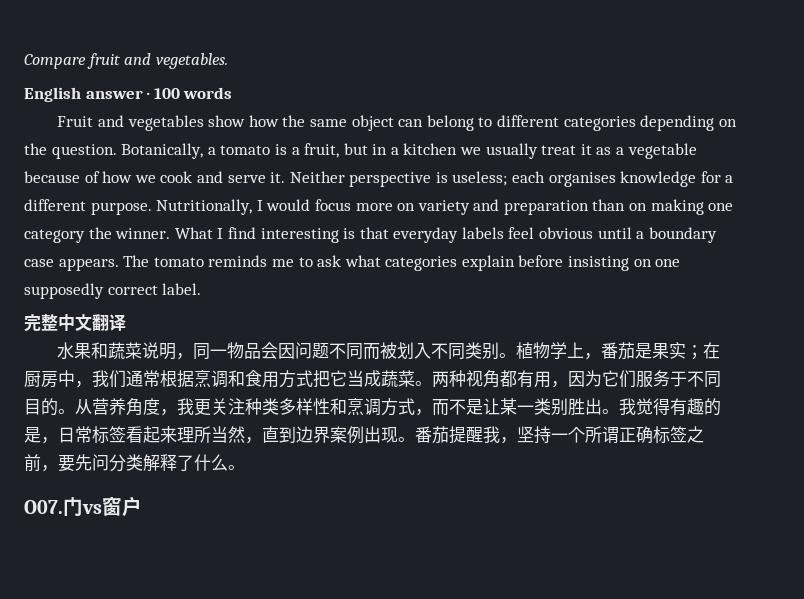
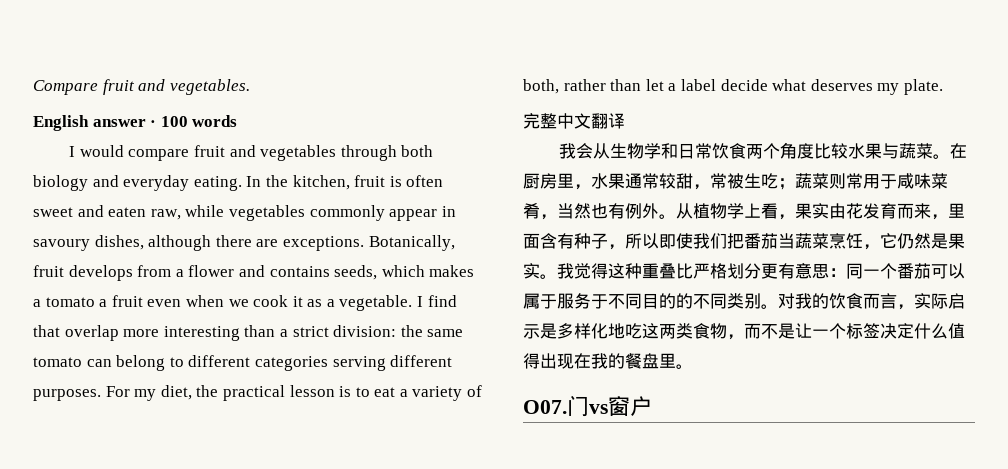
[57,115,279,131] Fruit and vegetables show how -> [69,145,434,161] [33,175,444,191] [33,205,456,221] [33,235,455,251] [33,265,475,281] [33,295,457,311] [33,325,397,341] I would compare fruit and vegetables through both biology and everyday eating. In the kitchen, fruit is often sweet and eaten raw, while vegetables commonly appear in savoury dishes, although there are exceptions. Botanically, fruit develops from a flower and contains seeds, which makes a tomato a fruit even when we cook it as a vegetable. I find that overlap more interesting than a strict division:
[351,115,394,131] object -> [33,357,82,367] tomato
[640,115,737,131] [24,143,697,159] [24,171,734,187] [24,199,734,215] [24,227,717,243] [24,255,681,271] [24,283,202,299] [24,314,126,332] [57,342,721,360] [24,370,721,388] [24,398,721,416] [24,426,704,444] [24,454,228,472] depending on the question. Botanically, a tomato is a fruit, but in a kitchen we usually treat it as a vegetable because of how we cook and serve it. Neither perspective is useless; each organises knowledge for a different purpose. Nutritionally, I would focus more on variety and preparation than on making one category the winner. What I find interesting is that everyday labels feel obvious until a boundary case appears. The tomato reminds me to ask what categories explain before insisting on one supposedly correct label. // 完整中文翻译 // 水果和蔬菜说明，同一物品会因问题不同而被划入不同类别。植物学上，番茄是果实；在厨房中，我们通常根据烹调和食用方式把它当成蔬菜。两种视角都有用，因为它们服务于不同目的。从营养角度，我更关注种类多样性和烹调方式，而不是让某一类别胜出。我觉得有趣的是，日常标签看起来理所当然，直到边界案例出现。番茄提醒我，坚持一个所谓正确标签之前，要先问分类解释了什么 -> [332,355,453,371] [33,385,483,401] [523,79,943,95] [523,113,625,129] [559,142,968,159] [523,173,948,190] [523,202,965,220] [523,233,965,250] [523,263,965,279] [523,293,965,310] [523,323,965,340] [523,353,676,369] serving different purposes. For my diet, the practical lesson is to eat a variety of both, rather than let a label decide what deserves my plate. // 完整中文翻译 // 我会从生物学和日常饮食两个角度比较水果与蔬菜。在厨房里，水果通常较甜，常被生吃；蔬菜则常用于咸味菜肴，当然也有例外。从植物学上看，果实由花发育而来，里面含有种子，所以即使我们把番茄当蔬菜烹饪，它仍然是果实。我觉得这种重叠比严格划分更有意思：同一个番茄可以属于服务于不同目的的不同类别。对我的饮食而言，实际启示是多样化地吃这两类食物，而不是让一个标签决定什么值得出现在我的餐盘里

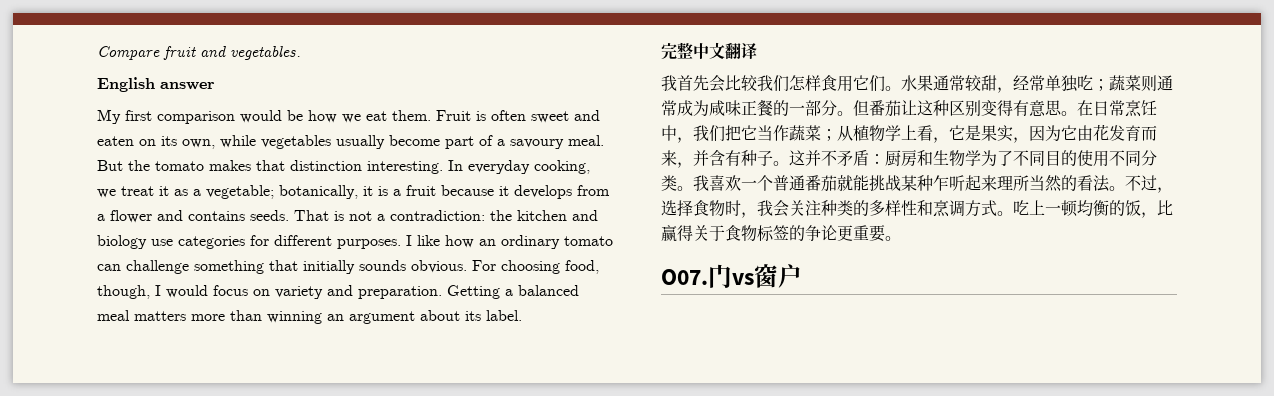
[150,115,238,127] [69,145,434,161] [33,175,386,191] · 100 words // I would compare fruit and vegetables through both biology and everyday eating. In the kitchen, fruit -> [97,109,471,124] // My first comparison would be how we eat them. Fruit
[150,205,456,221] [33,235,455,251] [33,265,64,277] raw, while vegetables commonly appear in savoury dishes, although there are exceptions. Botanically, fruit -> [139,135,604,149] [97,160,590,174] [97,185,509,199] on its own, while vegetables usually become part of a savoury meal. But the tomato makes that distinction interesting. In everyday cooking, we treat it as a vegetable; botanically, it is a fruit because it
[334,265,475,280] [33,295,457,311] [33,325,464,341] [33,355,453,371] [33,385,483,401] [523,79,943,95] [523,113,625,129] [559,142,968,159] [523,173,591,190] seeds, which makes a tomato a fruit even when we cook it as a vegetable. I find that overlap more interesting than a strict division: the same tomato can belong to different categories serving different purposes. For my diet, the practical lesson is to eat a variety of both, rather than let a label decide what deserves my plate. // 完整中文翻译 // 我会从生物学和日常饮食两个角度比较水果与蔬菜。在厨房里， -> [250,210,598,221] [97,235,613,249] [97,260,599,274] [97,285,579,299] [97,310,522,324] [661,42,757,60] [661,75,901,92] seeds. That is not a contradiction: the kitchen and biology use categories for different purposes. I like how an ordinary tomato can challenge something that initially sounds obvious. For choosing food, though, I would focus on variety and preparation. Getting a balanced meal matters more than winning an argument about its label. // 完整中文翻译 // 我首先会比较我们怎样食用它们。
[710,173,761,189] 常被生 -> [1013,75,1078,92] 经常单独
[846,173,948,189] [523,202,829,220] 常用于咸味菜肴，当然也有例外。从植物学上看，果实 -> [1157,75,1173,91] [661,99,1157,117] [661,125,1077,143] 通常成为咸味正餐的一部分。但番茄让这种区别变得有意思。在日常烹饪中，我们把它当作蔬菜；从植物学上看，它是果实，因为它
[948,203,965,218] [523,233,540,249] 里面 -> [693,150,709,166] 并
[608,233,965,250] [523,263,965,279] [523,293,965,310] [523,323,965,340] [523,353,676,369] ，所以即使我们把番茄当蔬菜烹饪，它仍然是果实。我觉得这种重叠比严格划分更有意思：同一个番茄可以属于服务于不同目的的不同类别。对我的饮食而言，实际启示是多样化地吃这两类食物，而不是让一个标签决定什么值得出现在我的餐盘里 -> [773,150,1157,167] [661,175,1173,193] [661,200,1173,218] [661,225,885,242] 。这并不矛盾：厨房和生物学为了不同目的使用不同分类。我喜欢一个普通番茄就能挑战某种乍听起来理所当然的看法。不过，选择食物时，我会关注种类的多样性和烹调方式。吃上一顿均衡的饭，比赢得关于食物标签的争论更重要

